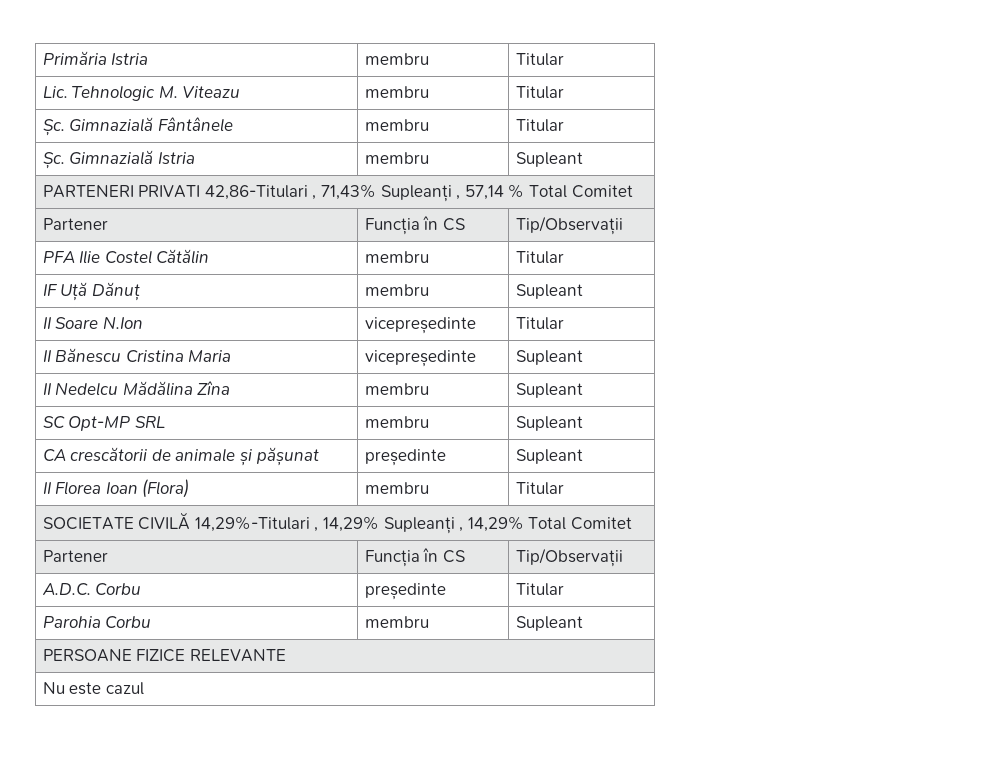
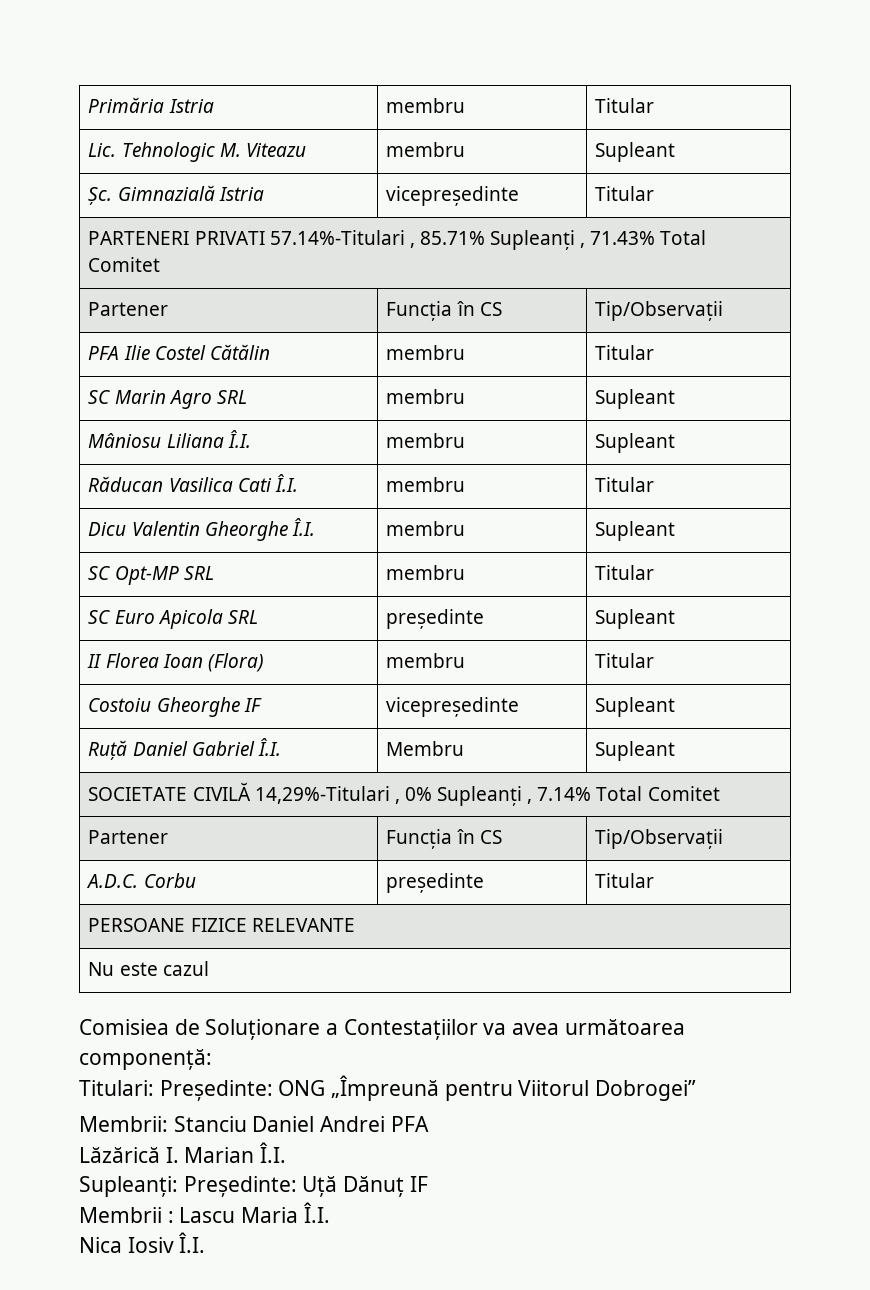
[515,86,564,99] [42,117,233,136] [364,119,429,131] [515,119,564,132] Titular // Șc. Gimnazială Fântânele | membru | Titular -> [595,142,676,162] Supleant
[364,152,429,164] [515,152,583,167] membru | Supleant -> [386,186,520,206] [595,186,655,201] vicepreședinte | Titular
[204,184,525,202] 42,86-Titulari , 71,43% Supleanți , 57,14 % -> [269,230,656,250] 57.14%-Titulari , 85.71% Supleanți , 71.43%
[42,282,140,301] [364,284,429,296] [515,284,583,299] [42,316,143,330] [364,317,476,334] [515,317,564,330] [42,348,232,362] [364,350,476,367] [515,350,583,365] [42,381,231,396] IF Uță Dănuț | membru | Supleant // II Soare N.Ion | vicepreședinte | Titular // II Bănescu Cristina Maria | vicepreședinte | Supleant // II Nedelcu Mădălina Zîna -> [88,390,247,409] [386,389,466,404] [595,389,676,409] [88,430,251,448] [386,433,466,448] [595,433,676,453] [88,474,298,492] [386,477,466,492] [595,477,655,492] [88,518,315,541] SC Marin Agro SRL | membru | Supleant // Mâniosu Liliana Î.I. | membru | Supleant // Răducan Vasilica Cati Î.I. | membru | Titular // Dicu Valentin Gheorghe Î.I.
[515,416,583,431] [42,447,319,466] Supleant // CA crescătorii de animale și pășunat -> [595,565,655,580] [88,609,258,629] Titular // SC Euro Apicola SRL
(564, 488) none -> [88,697,262,717] [386,697,520,717] [595,697,676,717] [88,738,281,760] [386,741,465,756] [595,741,676,761] // Costoiu Gheorghe IF | vicepreședinte | Supleant // Ruță Daniel Gabriel Î.I. | Membru | Supleant
[322,516,524,534] 14,29% Supleanți , 14,29% -> [404,786,592,806] 0% Supleanți , 7.14%
[42,616,152,628] [364,616,429,628] [515,616,583,631] // Parohia Corbu | membru | Supleant -> (655, 880) none
(144, 688) none -> [79,1019,685,1040] [79,1049,212,1070] [79,1075,697,1101] [79,1116,429,1132] [79,1142,287,1163] [79,1176,428,1197] [79,1202,330,1223] [79,1232,206,1253] // Comisiea de Soluționare a Contestațiilor va avea următoarea componență: // Titulari: Președinte: ONG „Împreună pentru Viitorul Dobrogei” // Membrii: Stanciu Daniel Andrei PFA // Lăzărică I. Marian Î.I. // Supleanți: Președinte: Uță Dănuț IF // Membrii : Lascu Maria Î.I. // Nica Iosiv Î.I.

